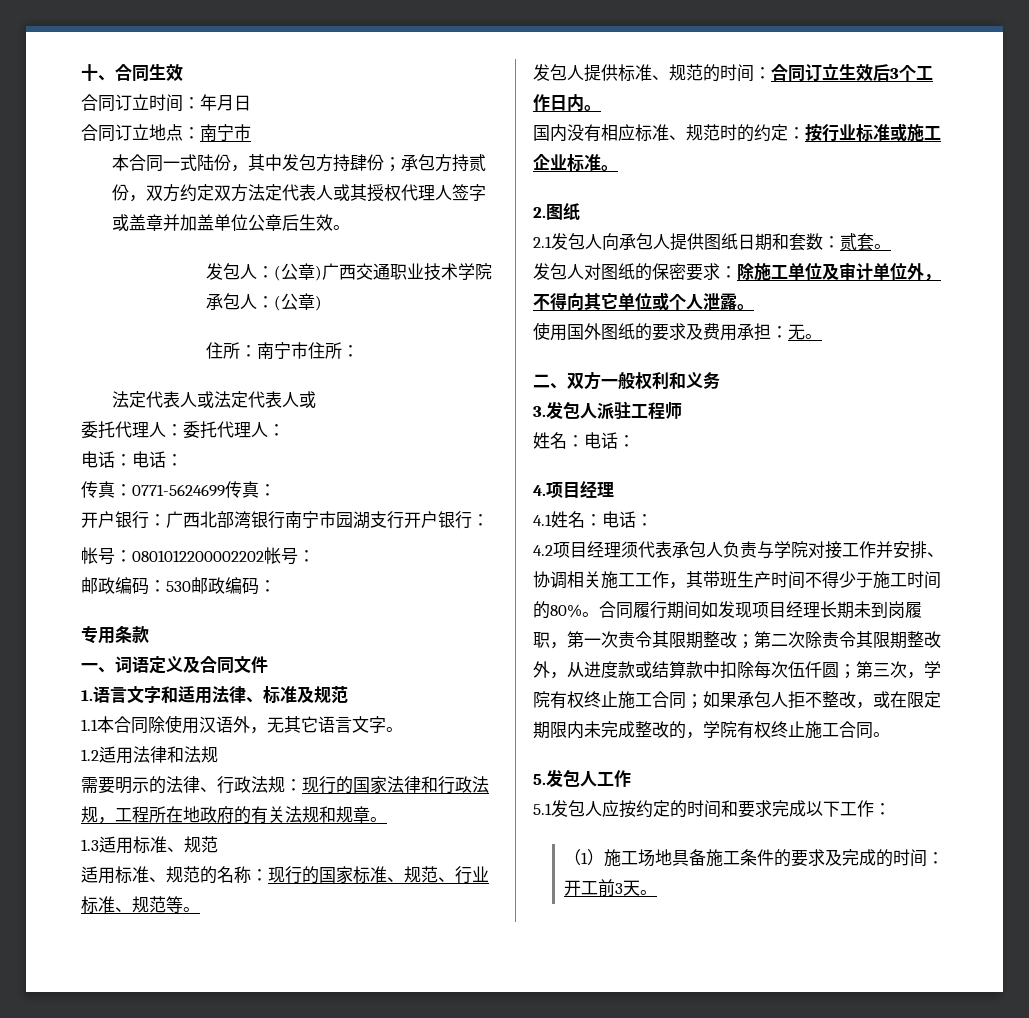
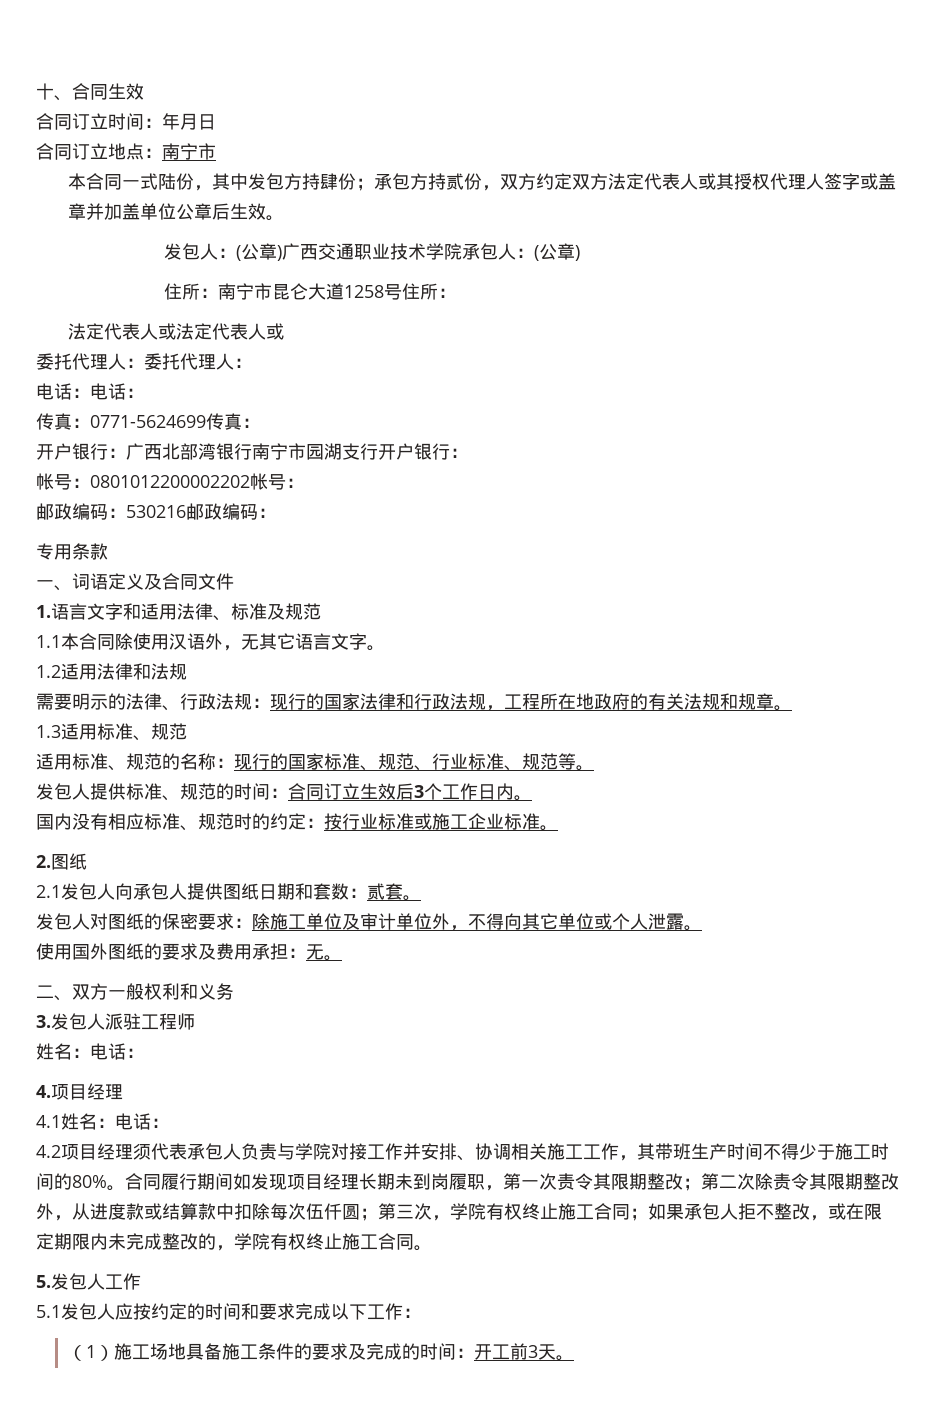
(308, 350) none -> [271,283,402,300] 昆仑大道1258号
[166,581,191,592] 530 -> [126,505,186,518] 530216

